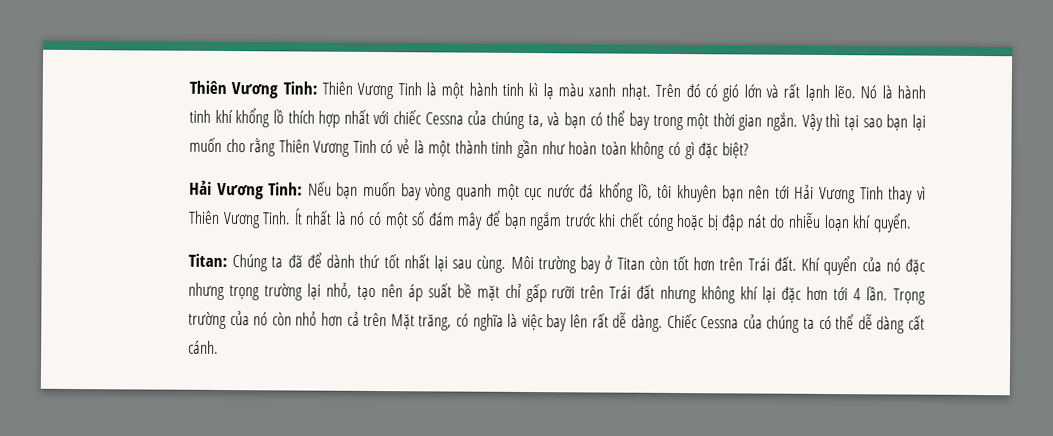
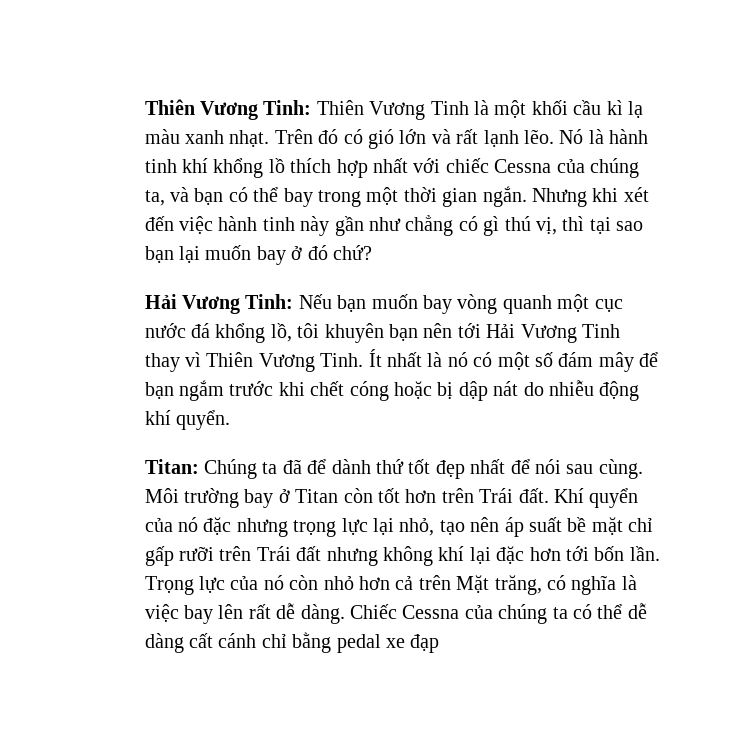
[468,82,525,96] hành tinh -> [531,100,602,115] khối cầu
[801,113,823,131] Vậy -> [532,187,649,207] [144,215,558,236] Nhưng khi xét đến việc hành tinh này gần như chẳng có gì thú vị,
[225,138,749,160] cho rằng Thiên Vương Tinh có vẻ là một thành tinh gần như hoàn toàn không có gì đặc biệt? -> [256,245,373,265] bay ở đó chứ?
[721,214,745,232] đập -> [458,381,488,401] dập
[823,214,850,232] loạn -> [599,381,640,401] động
[403,254,448,272] nhất lại -> [435,459,562,479] đẹp nhất để nói
[263,283,303,301] trường -> [341,518,368,535] lực
[853,288,862,301] 4 -> [594,546,625,561] bốn
[187,311,227,330] trường -> [199,576,226,593] lực
[187,340,219,354] cánh. -> [218,632,440,653] cánh chỉ bằng pedal xe đạp

